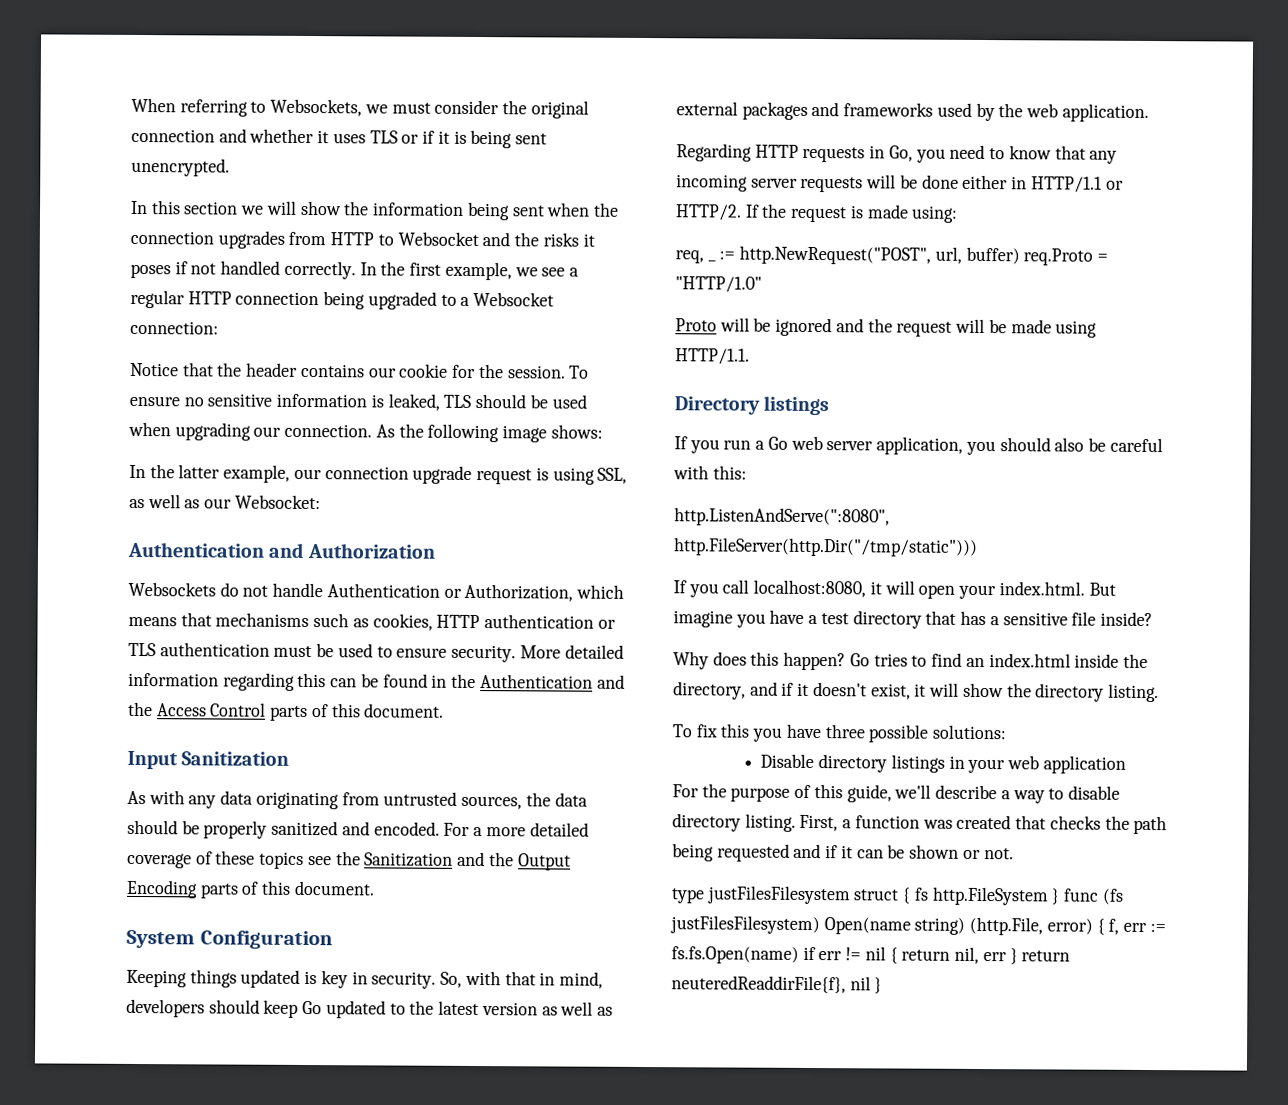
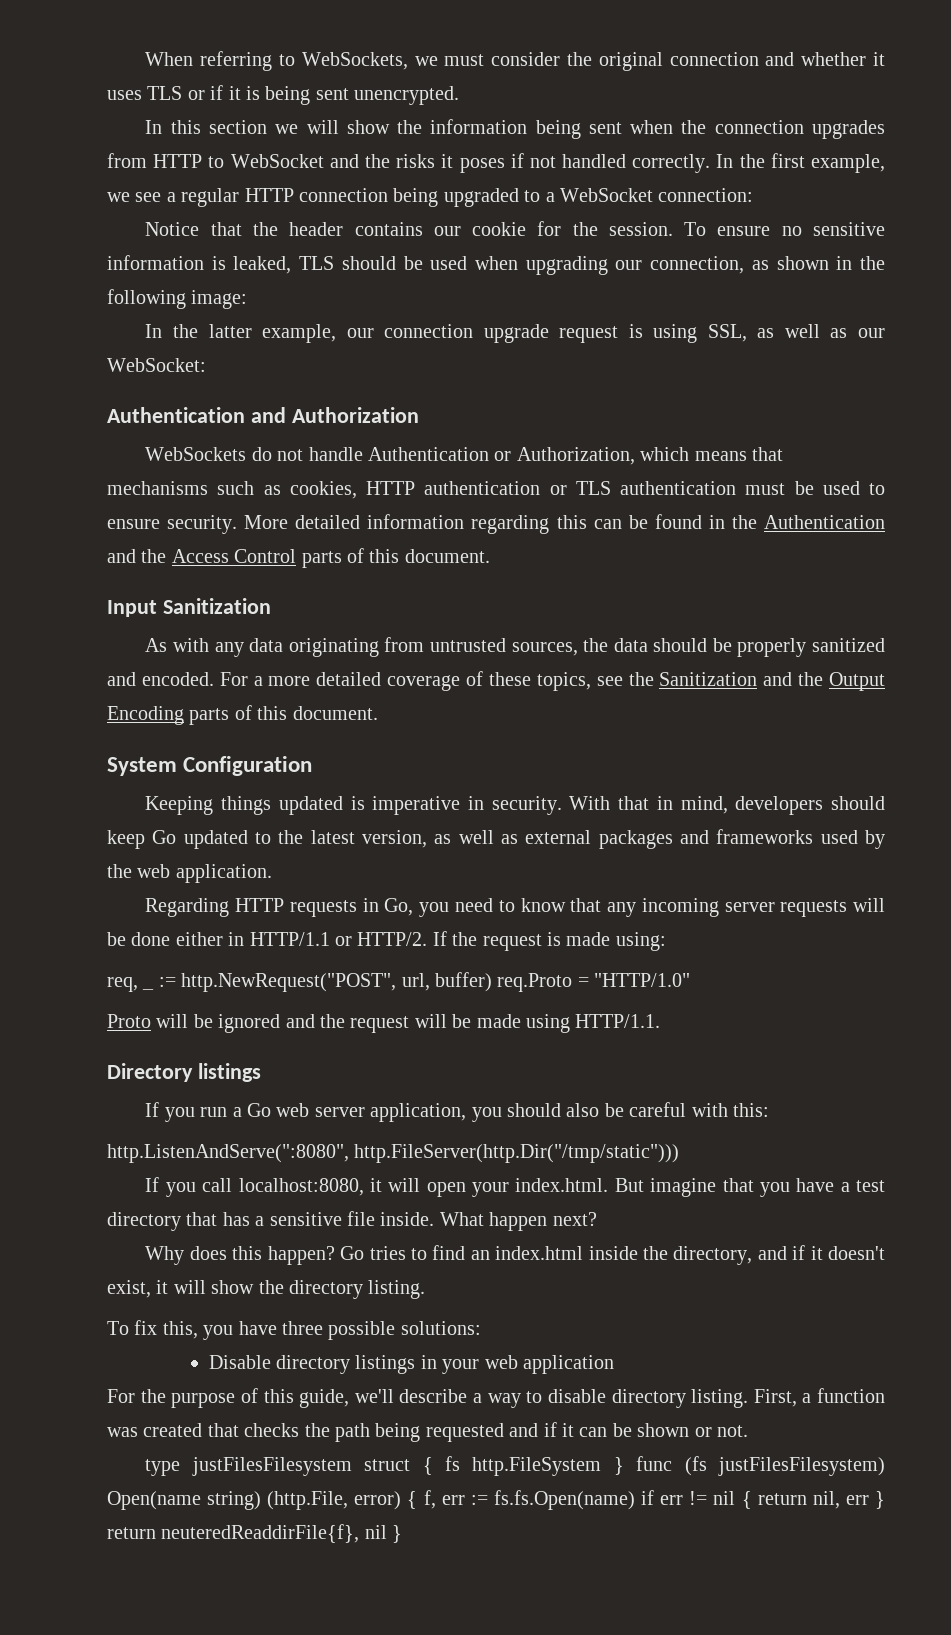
[270,98,363,117] Websockets, -> [301,52,408,70] WebSockets,
[397,231,479,247] Websocket -> [230,154,324,168] WebSocket
[473,291,555,307] Websocket -> [559,188,653,202] WebSocket
[284,423,603,443] connection. As the following image shows: -> [650,256,885,274] [107,289,248,309] connection, as shown in the following image:
[234,494,321,510] Websocket: -> [107,358,206,372] WebSocket:
[128,581,216,597] Websockets -> [145,447,247,461] WebSockets
[259,851,305,869] topics -> [536,672,591,691] topics,
[320,970,348,989] key -> [372,796,461,815] imperative
[440,970,501,988] So, with -> [569,796,611,810] With
[481,1002,538,1016] version -> [362,830,428,848] version,
(733, 619) none -> [722,1178,754,1192] that
[1099,611,1153,627] inside? -> [380,1212,597,1231] inside. What happen next?
[720,723,750,738] this -> [162,1321,198,1339] this,

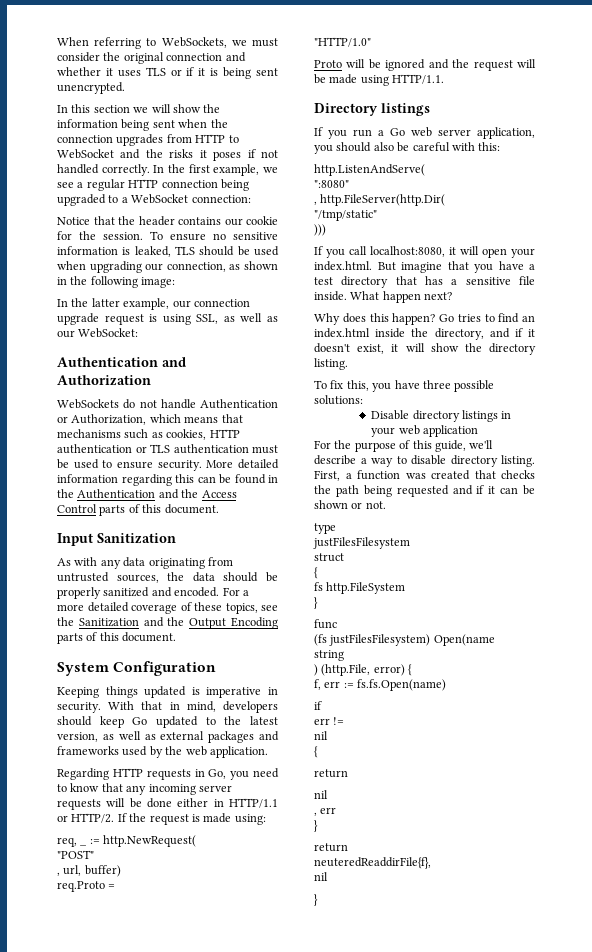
[181,973,397,992] http.NewRequest("POST", -> [103,835,197,847] [57,850,94,859] [57,872,60,876] http.NewRequest( // "POST" // ,
(492, 982) none -> (121, 871) //
(589, 982) none -> (116, 886) //
[107,1144,680,1163] http.ListenAndServe(":8080", http.FileServer(http.Dir("/tmp/static"))) -> [314,164,425,176] [314,180,349,188] [314,194,446,206] [314,210,377,221] [314,224,326,236] http.ListenAndServe( // ":8080" // , http.FileServer(http.Dir( // "/tmp/static" // )))
(181, 1467) none -> (336, 528) //
(352, 1466) none -> (410, 543) //
[422,1457,433,1475] { -> [314,567,318,579] // { //
[613,1457,624,1475] } -> [314,597,318,609] // } //
(673, 1463) none -> (337, 624) //
[207,1491,262,1510] string) -> [314,650,344,661] [314,664,318,676] // string // )
(418, 1500) none -> (413, 670) //
[641,1490,655,1505] if -> [314,701,322,710] // if //
[713,1491,886,1509] [107,1527,156,1539] nil { return nil, err } return -> [314,731,328,740] [314,746,318,758] [314,769,348,778] [314,790,328,799] [314,807,337,816] [314,820,318,832] [314,843,348,852] // nil // { // return // nil // , err // } // return //
[364,1525,387,1539] nil -> [314,872,328,881] // nil //

